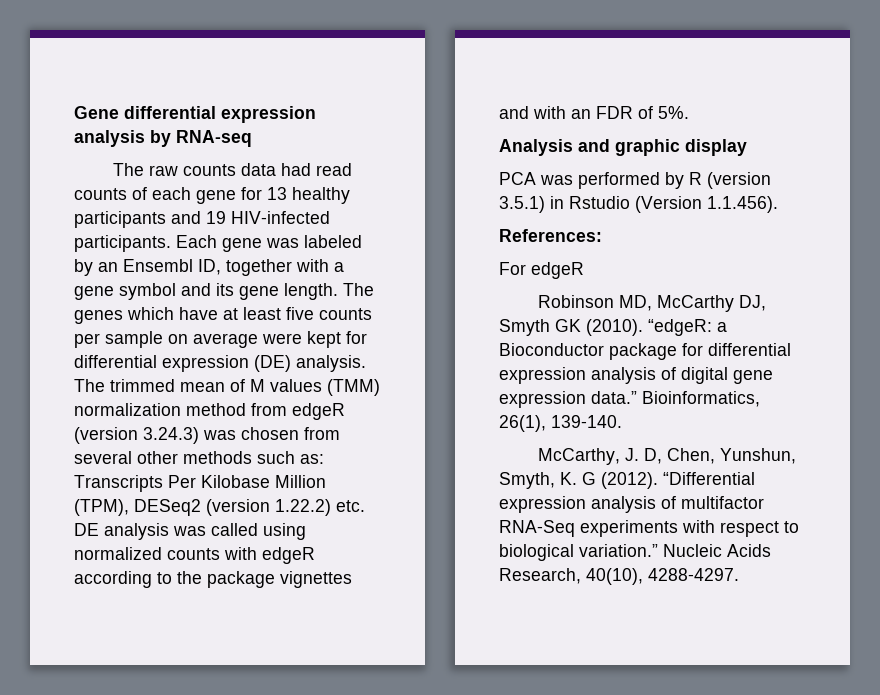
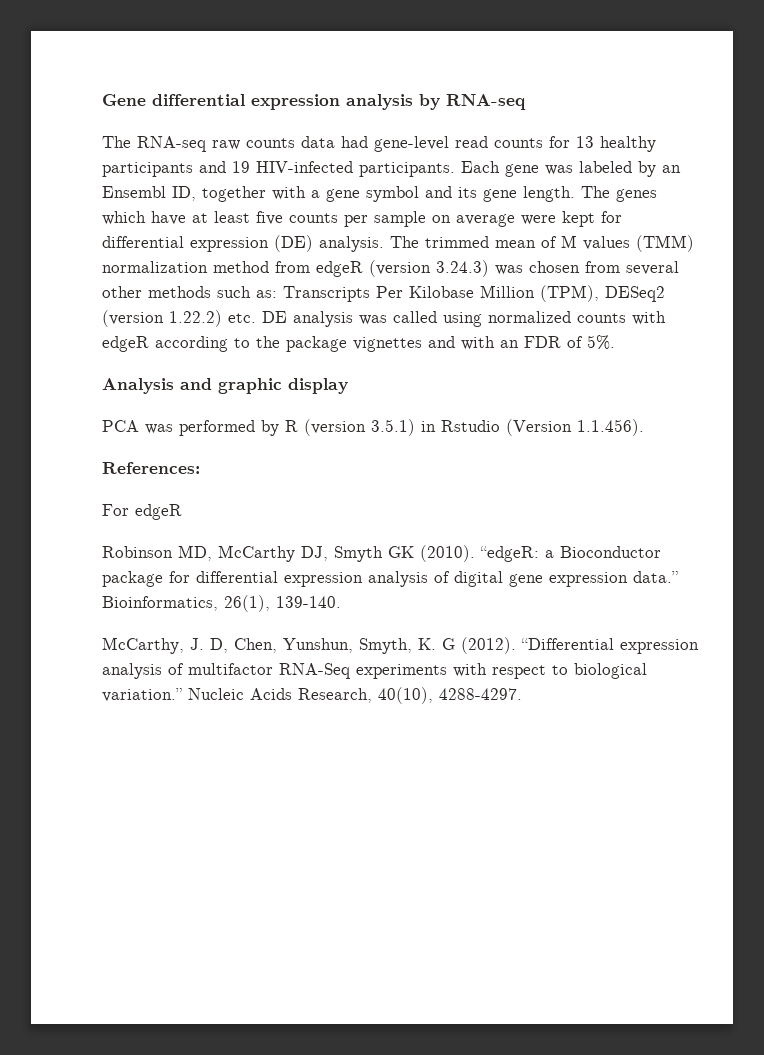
(144, 169) none -> [137,136,206,152] RNA-seq
(311, 169) none -> [374,136,449,152] gene-level
[132,187,236,204] of each gene -> (543, 143) none

